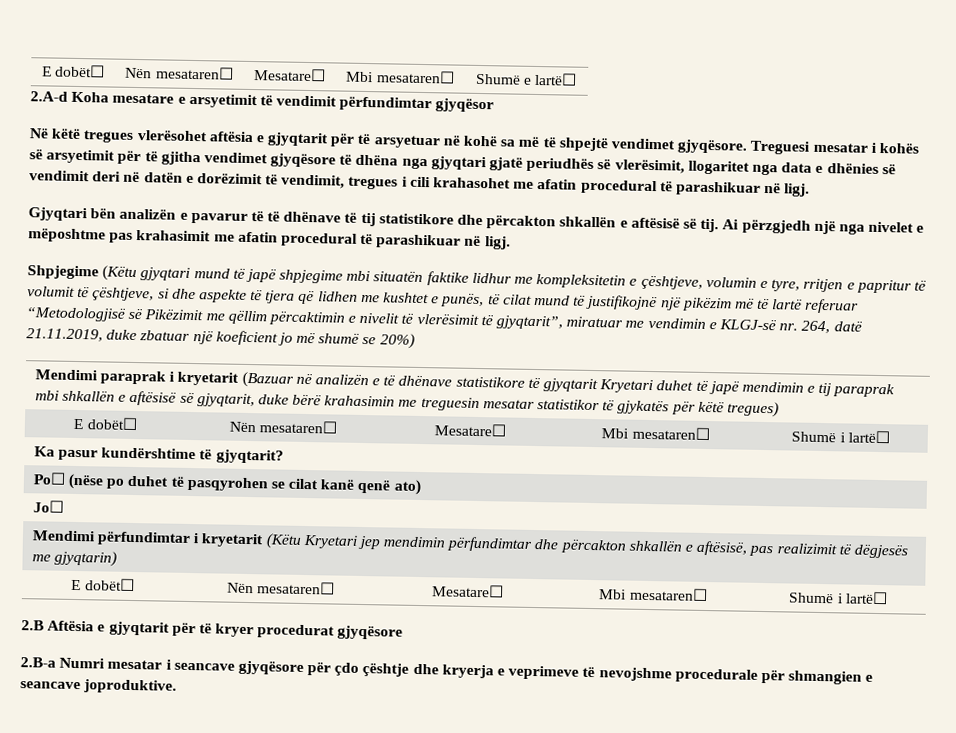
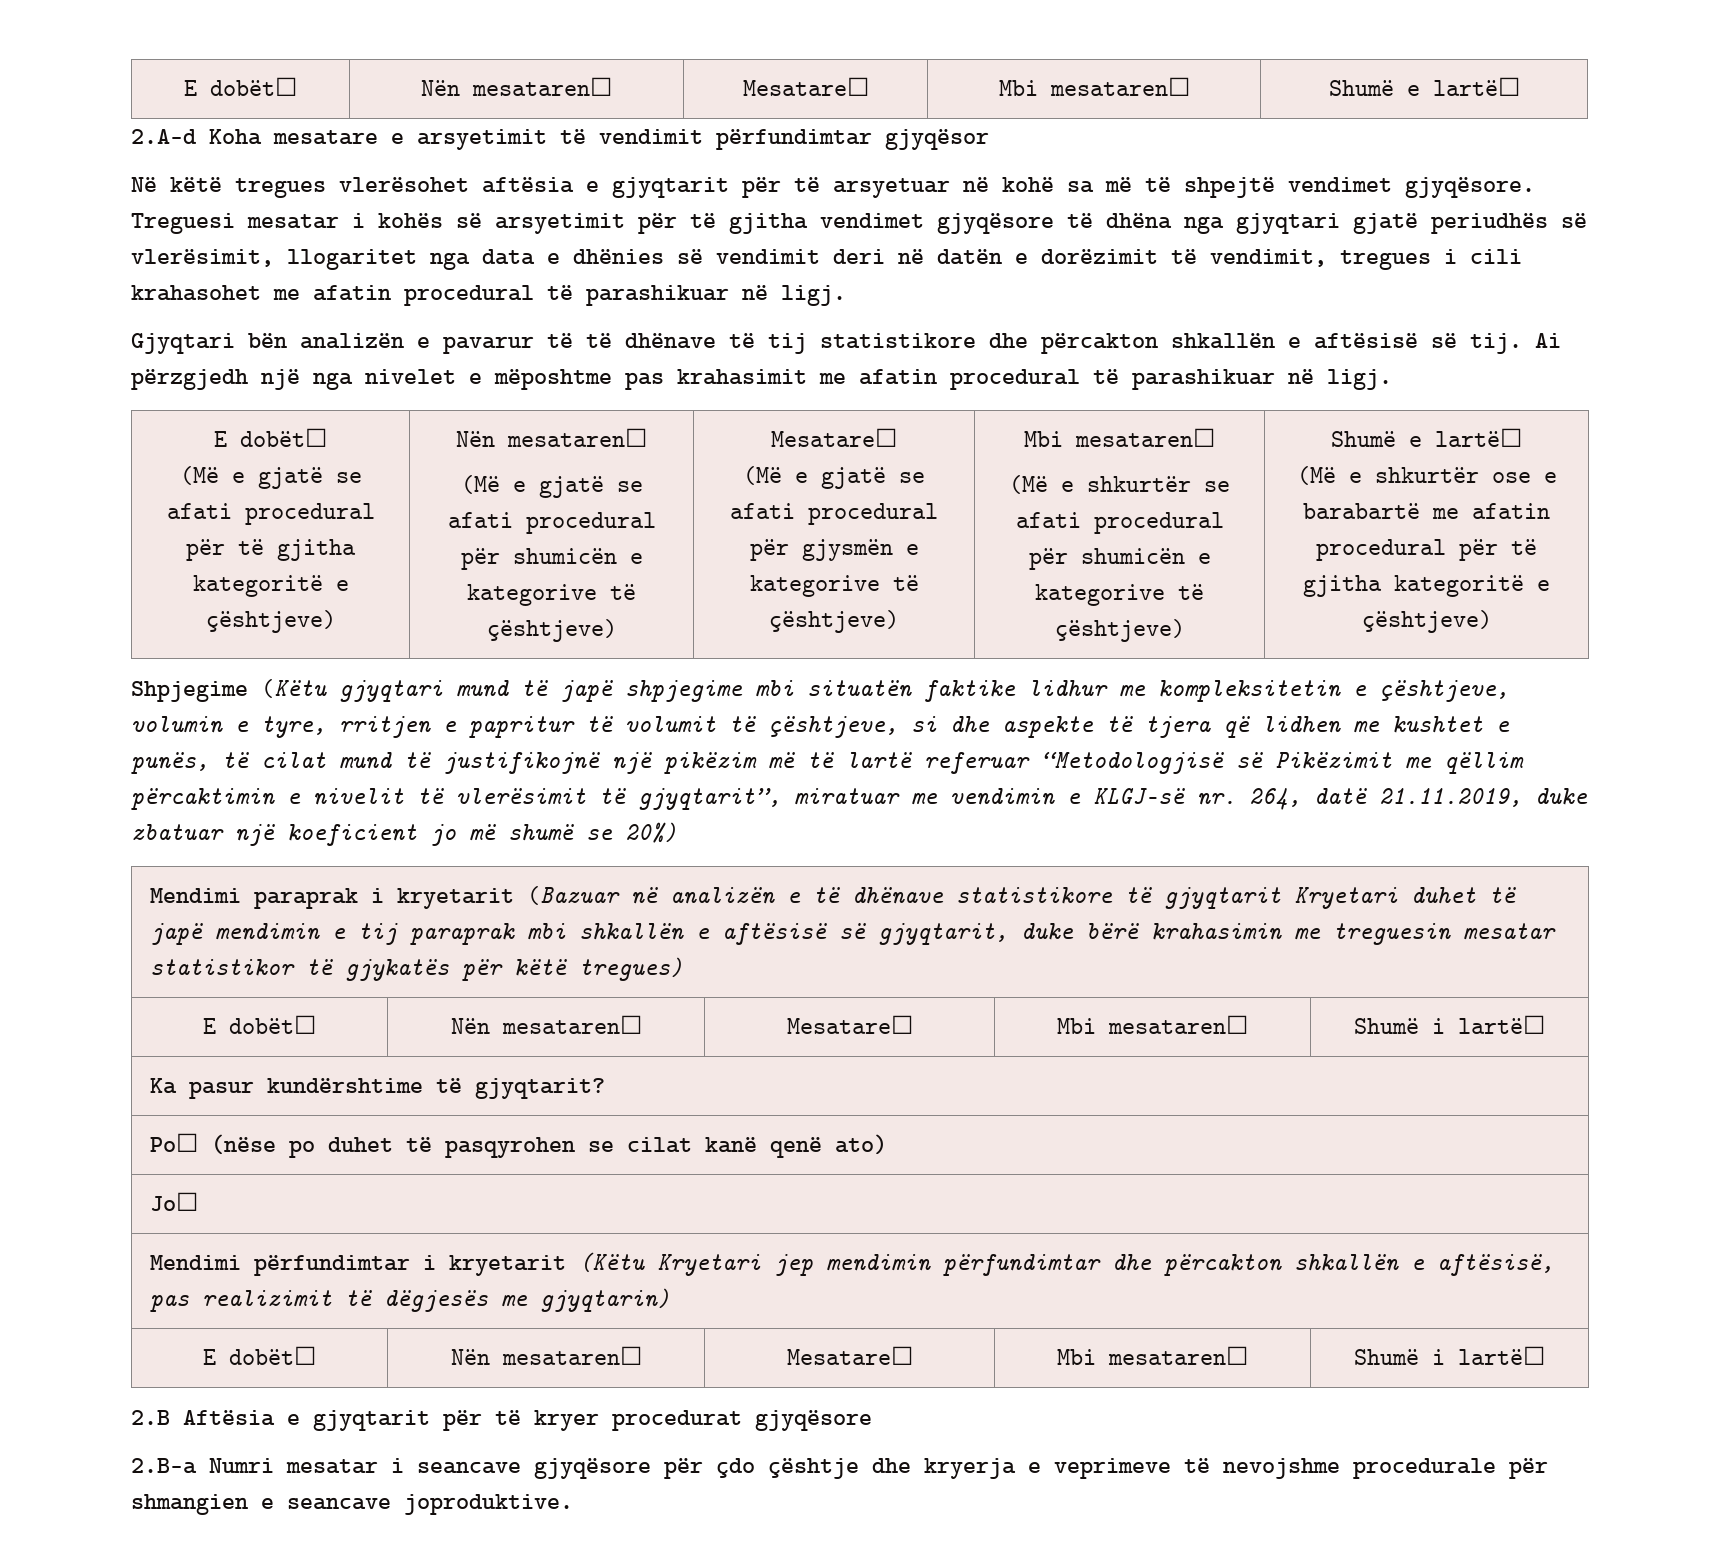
(511, 243) none -> [214,428,327,447] [179,466,362,489] [166,503,375,525] [186,539,356,561] [192,575,349,597] [205,610,336,633] [456,428,647,447] [460,475,643,498] [447,512,656,534] [460,548,643,570] [467,584,636,606] [486,619,617,642] [771,428,898,447] [743,466,926,489] [730,503,938,525] [749,539,919,561] [749,575,919,597] [769,610,899,633] [1024,428,1215,447] [1009,475,1230,494] [1015,512,1224,534] [1028,548,1211,570] [1035,584,1204,606] [1054,619,1185,642] [1331,428,1522,447] [1296,466,1557,485] [1303,503,1550,519] [1316,539,1537,561] [1303,575,1550,597] [1361,610,1492,633] // E dobët☐ // (Më e gjatë se afati procedural për të gjitha kategoritë e çështjeve) | Nën mesataren☐ // (Më e gjatë se afati procedural për shumicën e kategorive të çështjeve) | Mesatare☐ // (Më e gjatë se afati procedural për gjysmën e kategorive të çështjeve) | Mbi mesataren☐ // (Më e shkurtër se afati procedural për shumicën e kategorive të çështjeve) | Shumë e lartë☐ // (Më e shkurtër ose e barabartë me afatin procedural për të gjitha kategoritë e çështjeve)

